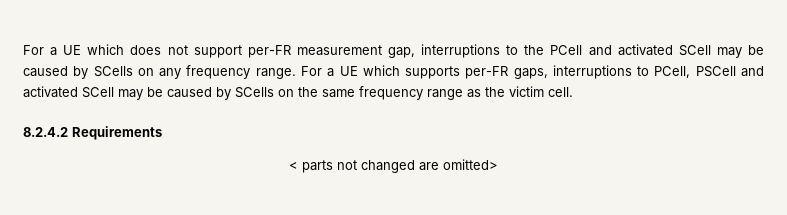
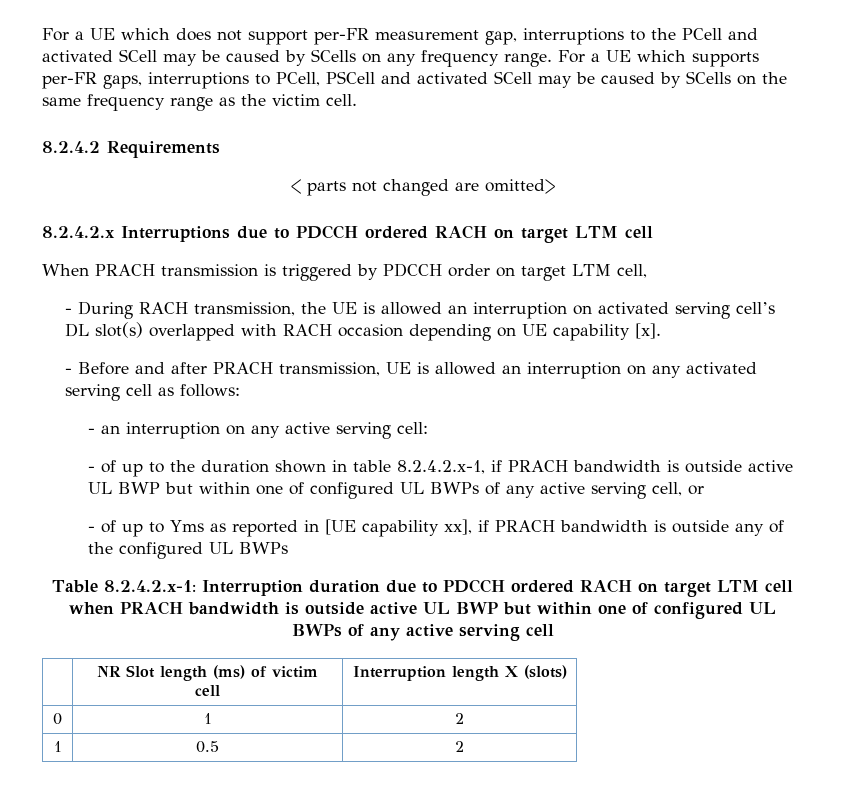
(498, 164) none -> [42,225,653,243] [42,263,647,281] [65,301,776,319] [65,322,662,341] [65,362,758,379] [65,384,241,401] [88,422,429,439] [88,460,794,477] [88,482,705,499] [88,519,785,537] [88,542,289,559] [51,579,794,597] [69,601,776,619] [291,624,554,641] [97,665,318,681] [195,685,220,696] [352,665,567,681] [53,713,62,725] [203,713,212,724] [455,713,464,724] [53,741,62,752] [196,741,219,753] [455,741,464,752] // 8.2.4.2.x Interruptions due to PDCCH ordered RACH on target LTM cell // When PRACH transmission is triggered by PDCCH order on target LTM cell, // - During RACH transmission, the UE is allowed an interruption on activated serving cell’s DL slot(s) overlapped with RACH occasion depending on UE capability [x]. // - Before and after PRACH transmission, UE is allowed an interruption on any activated serving cell as follows: // - an interruption on any active serving cell: // - of up to the duration shown in table 8.2.4.2.x-1, if PRACH bandwidth is outside active UL BWP but within one of configured UL BWPs of any active serving cell, or // - of up to Yms as reported in [UE capability xx], if PRACH bandwidth is outside any of the configured UL BWPs // Table 8.2.4.2.x-1: Interruption duration due to PDCCH ordered RACH on target LTM cell when PRACH bandwidth is outside active UL BWP but within one of configured UL BWPs of any active serving cell // | NR Slot length (ms) of victim cell | Interruption length X (slots) // 0 | 1 | 2 // 1 | 0.5 | 2

